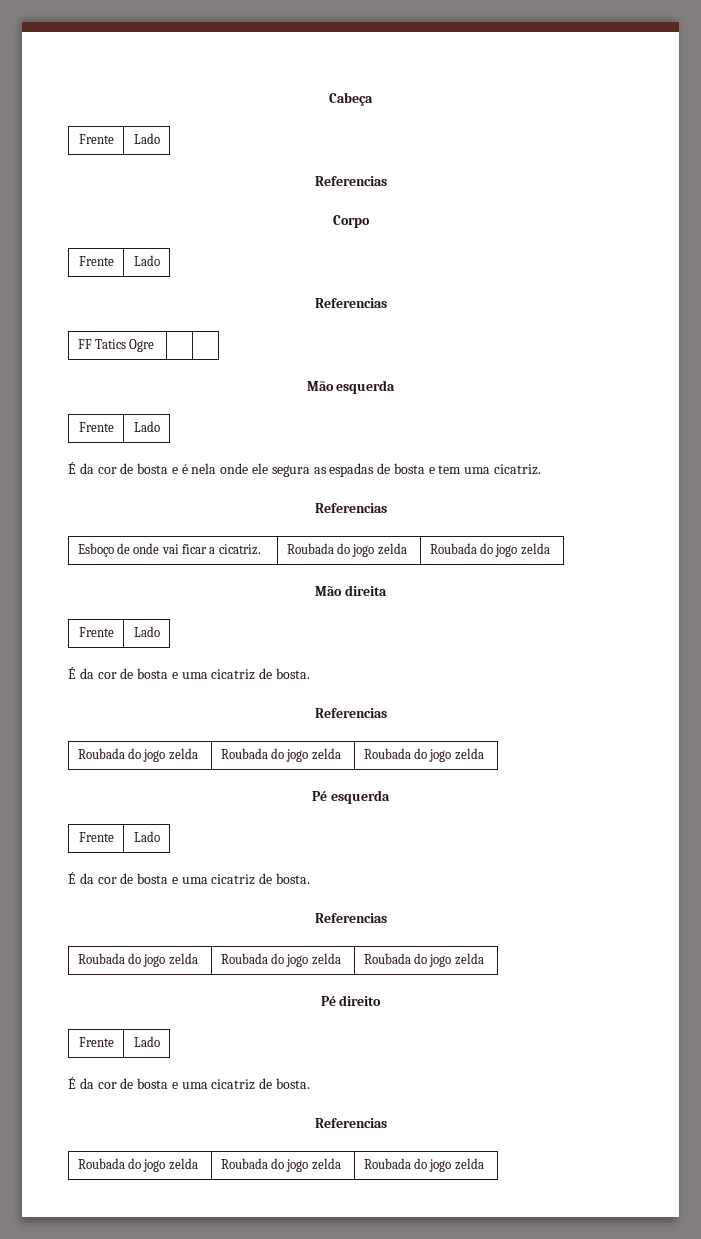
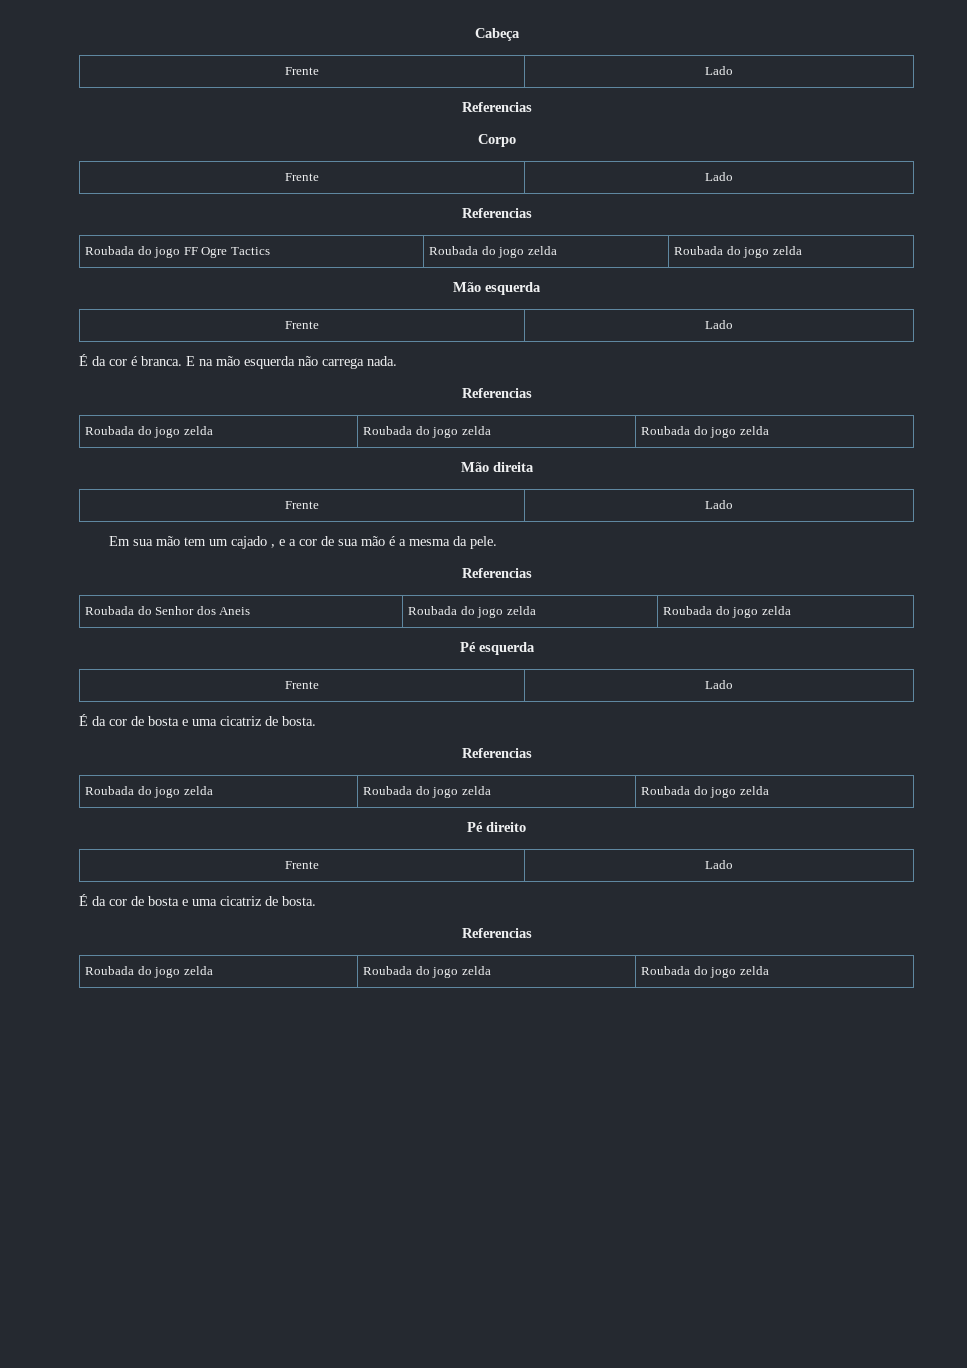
[77,339,155,352] FF Tatics Ogre | | -> [85,246,270,258] [429,246,557,258] [674,246,802,258] Roubada do jogo FF Ogre Tactics | Roubada do jogo zelda | Roubada do jogo zelda
[120,463,542,477] [314,503,387,513] [77,543,261,557] de bosta e é nela onde ele segura as espadas de bosta e tem uma cicatriz. // Referencias // Esboço de onde vai ficar a cicatriz. -> [131,356,397,369] [461,388,532,398] [85,426,213,438] é branca. E na mão esquerda não carrega nada. // Referencias // Roubada do jogo zelda
[68,667,311,680] [314,708,387,718] [77,748,198,762] É da cor de bosta e uma cicatriz de bosta. // Referencias // Roubada do jogo zelda -> [108,536,497,549] [461,568,532,578] [85,606,251,615] Em sua mão tem um cajado , e a cor de sua mão é a mesma da pele. // Referencias // Roubada do Senhor dos Aneis

